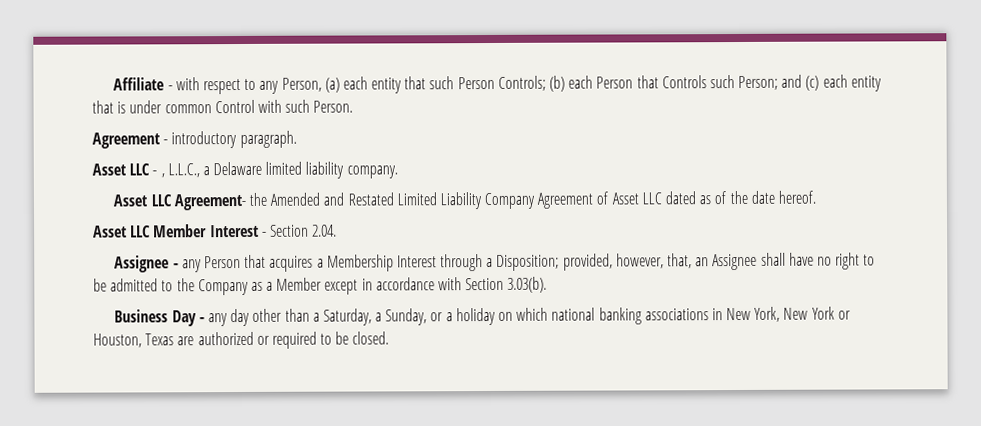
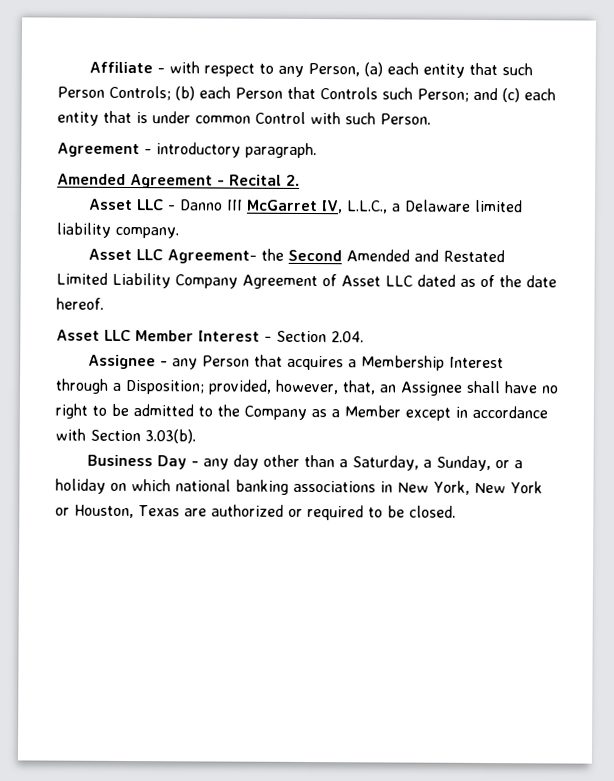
(297, 139) none -> [57,173,300,189] // Amended Agreement - Recital 2.
[160,173,165,178] , -> [179,199,343,214] Danno III McGarret IV,
(267, 199) none -> [287,249,342,262] Second

